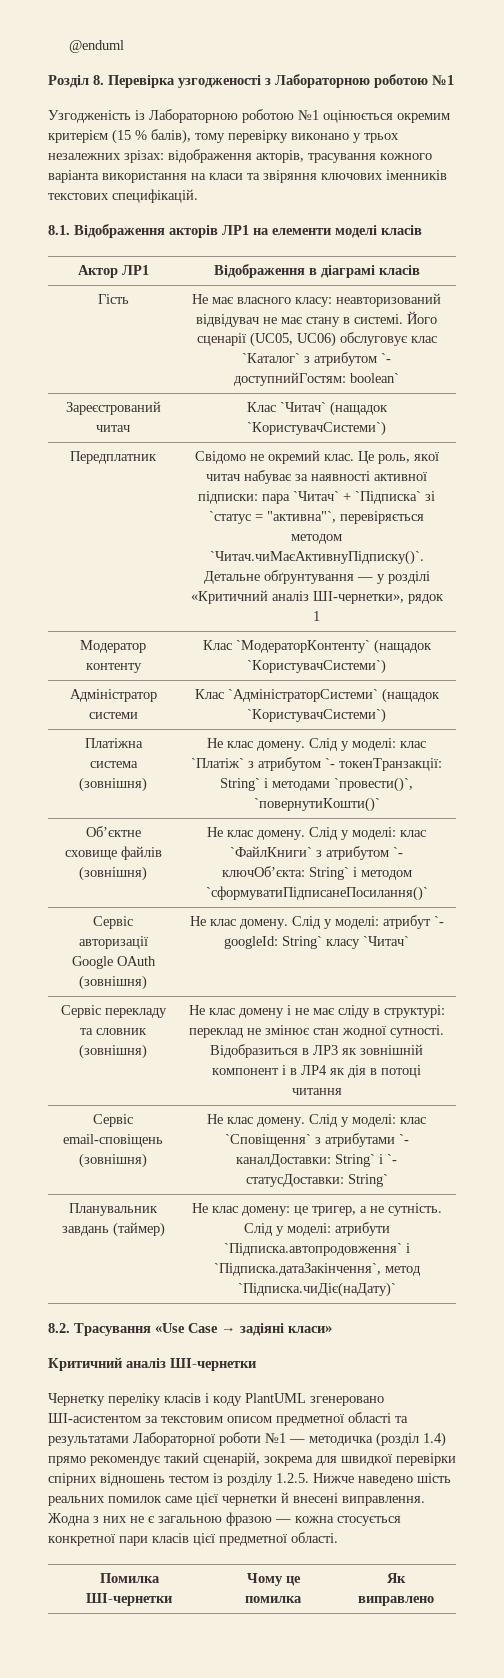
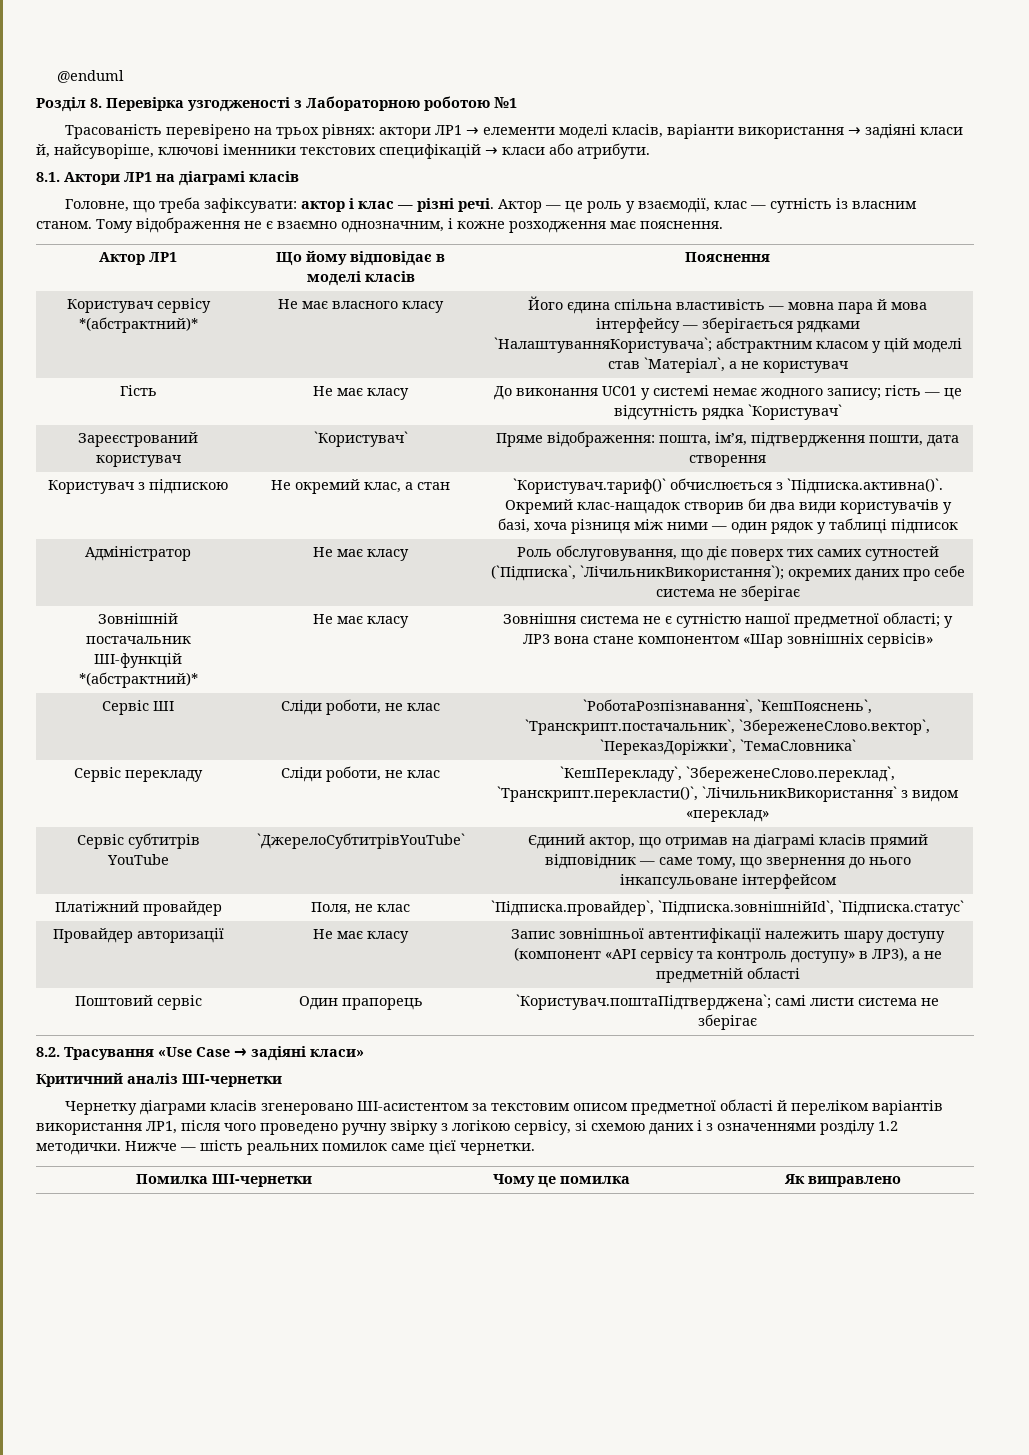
[48,109,450,123] [48,129,399,144] [48,149,432,163] [48,170,447,183] [48,189,198,203] [48,224,422,238] [77,265,149,278] [213,264,420,278] [97,294,129,304] [192,293,441,307] [196,311,437,327] [196,332,437,347] [242,352,391,366] [234,372,399,386] [65,401,161,415] [96,425,130,432] [246,401,388,416] [247,421,386,436] [70,451,157,464] [194,450,439,464] [206,470,427,484] [198,491,435,504] [209,511,424,524] [291,534,342,544] [209,550,424,565] [203,570,430,584] [190,590,444,604] [313,611,320,621] [80,640,146,653] [85,663,142,673] [202,639,432,654] [247,659,386,674] [69,689,157,702] [88,712,138,719] [194,688,440,703] [247,708,386,723] [84,738,143,748] [89,761,138,768] [79,777,147,792] [207,738,426,751] [191,757,442,771] [220,777,413,792] [253,797,380,812] [85,826,141,837] [64,846,162,860] [79,866,147,881] [207,827,426,840] [230,846,403,860] [221,866,412,880] [205,886,428,901] [93,916,133,929] [78,936,148,949] [71,956,156,969] [79,975,147,990] [189,915,444,929] [224,936,409,949] [60,1005,167,1018] [80,1028,147,1035] [79,1044,147,1059] [188,1005,445,1018] [189,1025,444,1038] [210,1044,423,1058] [212,1065,421,1078] [291,1088,342,1095] [93,1114,133,1127] [63,1134,163,1147] [79,1153,147,1168] [207,1114,426,1127] [224,1133,409,1147] [236,1154,397,1167] [245,1174,388,1187] [69,1203,158,1216] [61,1222,165,1237] [191,1203,442,1216] [243,1222,390,1236] [223,1243,410,1256] [213,1263,421,1276] [237,1282,396,1297] Узгодженість із Лабораторною роботою №1 оцінюється окремим критерієм (15 % балів), тому перевірку виконано у трьох незалежних зрізах: відображення акторів, трасування кожного варіанта використання на класи та звіряння ключових іменників текстових специфікацій. // 8.1. Відображення акторів ЛР1 на елементи моделі класів // Актор ЛР1 | Відображення в діаграмі класів // Гість | Не має власного класу: неавторизований відвідувач не має стану в системі. Його сценарії (UC05, UC06) обслуговує клас `Каталог` з атрибутом `- доступнийГостям: boolean` // Зареєстрований читач | Клас `Читач` (нащадок `КористувачСистеми`) // Передплатник | Свідомо не окремий клас. Це роль, якої читач набуває за наявності активної підписки: пара `Читач` + `Підписка` зі `статус = "активна"`, перевіряється методом `Читач.чиМаєАктивнуПідписку()`. Детальне обґрунтування — у розділі «Критичний аналіз ШІ-чернетки», рядок 1 // Модератор контенту | Клас `МодераторКонтенту` (нащадок `КористувачСистеми`) // Адміністратор системи | Клас `АдміністраторСистеми` (нащадок `КористувачСистеми`) // Платіжна система (зовнішня) | Не клас домену. Слід у моделі: клас `Платіж` з атрибутом `- токенТранзакції: String` і методами `провести()`, `повернутиКошти()` // Обʼєктне сховище файлів (зовнішня) | Не клас домену. Слід у моделі: клас `ФайлКниги` з атрибутом `- ключОбʼєкта: String` і методом `сформуватиПідписанеПосилання()` // Сервіс авторизації Google OAuth (зовнішня) | Не клас домену. Слід у моделі: атрибут `- googleId: String` класу `Читач` // Сервіс перекладу та словник (зовнішня) | Не клас домену і не має сліду в структурі: переклад не змінює стан жодної сутності. Відобразиться в ЛР3 як зовнішній компонент і в ЛР4 як дія в потоці читання // Сервіс email-сповіщень (зовнішня) | Не клас домену. Слід у моделі: клас `Сповіщення` з атрибутами `- каналДоставки: String` і `- статусДоставки: String` // Планувальник завдань (таймер) | Не клас домену: це тригер, а не сутність. Слід у моделі: атрибути `Підписка.автопродовження` і `Підписка.датаЗакінчення`, метод `Підписка.чиДіє(наДату)` -> [64,124,963,139] [36,143,650,159] [36,171,299,186] [64,197,917,213] [36,217,723,233] [99,252,177,265] [276,251,445,266] [306,271,415,286] [685,252,771,262] [66,298,211,313] [78,317,198,333] [278,299,444,313] [528,296,928,314] [595,317,860,333] [493,337,962,353] [607,357,848,373] [119,385,157,396] [313,386,409,400] [493,385,962,400] [613,404,842,420] [78,432,198,447] [95,455,181,467] [313,431,408,447] [496,431,960,447] [689,455,767,467] [48,479,228,494] [271,479,450,494] [512,478,943,494] [504,498,952,514] [497,518,958,534] [85,546,191,561] [313,547,409,561] [516,545,939,561] [490,565,965,581] [655,585,800,601] [98,613,178,624] [85,636,191,644] [94,653,182,668] [78,672,198,688] [313,614,409,628] [503,612,954,628] [522,633,933,648] [102,700,174,715] [281,699,440,715] [583,699,873,714] [525,719,931,735] [599,739,856,755] [74,767,203,782] [281,766,440,782] [560,766,896,782] [497,786,960,802] [686,810,770,822] [76,833,200,849] [106,854,169,865] [256,833,465,849] [527,834,928,849] [544,854,911,869] [619,874,837,889] [54,901,222,916] [311,902,410,915] [491,900,965,916] [52,928,224,943] [313,929,409,943] [511,928,946,943] [513,947,942,963] [655,967,800,983] [74,995,202,1010] [298,996,423,1010] [516,994,940,1010] [698,1014,758,1030] Трасованість перевірено на трьох рівнях: актори ЛР1 → елементи моделі класів, варіанти використання → задіяні класи й, найсуворіше, ключові іменники текстових специфікацій → класи або атрибути. // 8.1. Актори ЛР1 на діаграмі класів // Головне, що треба зафіксувати: актор і клас — різні речі. Актор — це роль у взаємодії, клас — сутність із власним станом. Тому відображення не є взаємно однозначним, і кожне розходження має пояснення. // Актор ЛР1 | Що йому відповідає в моделі класів | Пояснення // Користувач сервісу *(абстрактний)* | Не має власного класу | Його єдина спільна властивість — мовна пара й мова інтерфейсу — зберігається рядками `НалаштуванняКористувача`; абстрактним класом у цій моделі став `Матеріал`, а не користувач // Гість | Не має класу | До виконання UC01 у системі немає жодного запису; гість — це відсутність рядка `Користувач` // Зареєстрований користувач | `Користувач` | Пряме відображення: пошта, імʼя, підтвердження пошти, дата створення // Користувач з підпискою | Не окремий клас, а стан | `Користувач.тариф()` обчислюється з `Підписка.активна()`. Окремий клас-нащадок створив би два види користувачів у базі, хоча різниця між ними — один рядок у таблиці підписок // Адміністратор | Не має класу | Роль обслуговування, що діє поверх тих самих сутностей (`Підписка`, `ЛічильникВикористання`); окремих даних про себе система не зберігає // Зовнішній постачальник ШІ-функцій *(абстрактний)* | Не має класу | Зовнішня система не є сутністю нашої предметної області; у ЛР3 вона стане компонентом «Шар зовнішніх сервісів» // Сервіс ШІ | Сліди роботи, не клас | `РоботаРозпізнавання`, `КешПояснень`, `Транскрипт.постачальник`, `ЗбереженеСлово.вектор`, `ПереказДоріжки`, `ТемаСловника` // Сервіс перекладу | Сліди роботи, не клас | `КешПерекладу`, `ЗбереженеСлово.переклад`, `Транскрипт.перекласти()`, `ЛічильникВикористання` з видом «переклад» // Сервіс субтитрів YouTube | `ДжерелоСубтитрівYouTube` | Єдиний актор, що отримав на діаграмі класів прямий відповідник — саме тому, що звернення до нього інкапсульоване інтерфейсом // Платіжний провайдер | Поля, не клас | `Підписка.провайдер`, `Підписка.зовнішнійId`, `Підписка.статус` // Провайдер авторизації | Не має класу | Запис зовнішньої автентифікації належить шару доступу (компонент «API сервісу та контроль доступу» в ЛР3), а не предметній області // Поштовий сервіс | Один прапорець | `Користувач.поштаПідтверджена`; самі листи система не зберігає
[108,1393,306,1406] переліку класів і коду PlantUML -> [139,1100,257,1115] діаграми класів
[395,1416,408,1423] [48,1432,446,1447] [48,1452,456,1466] [48,1473,413,1486] та результатами Лабораторної роботи №1 — методичка (розділ 1.4) прямо рекомендує такий сценарій, зокрема для швидкої перевірки спірних відношень тестом із розділу 1.2.5. Нижче наведено -> [776,1100,943,1115] [36,1120,898,1135] [36,1141,196,1155] й переліком варіантів використання ЛР1, після чого проведено ручну звірку з логікою сервісу, зі схемою даних і з означеннями розділу 1.2 методички. Нижче —
[222,1492,425,1506] [48,1512,401,1526] [48,1532,338,1546] чернетки й внесені виправлення. Жодна з них не є загальною фразою — кожна стосується конкретної пари класів цієї предметної області. -> [460,1143,535,1155] чернетки.

